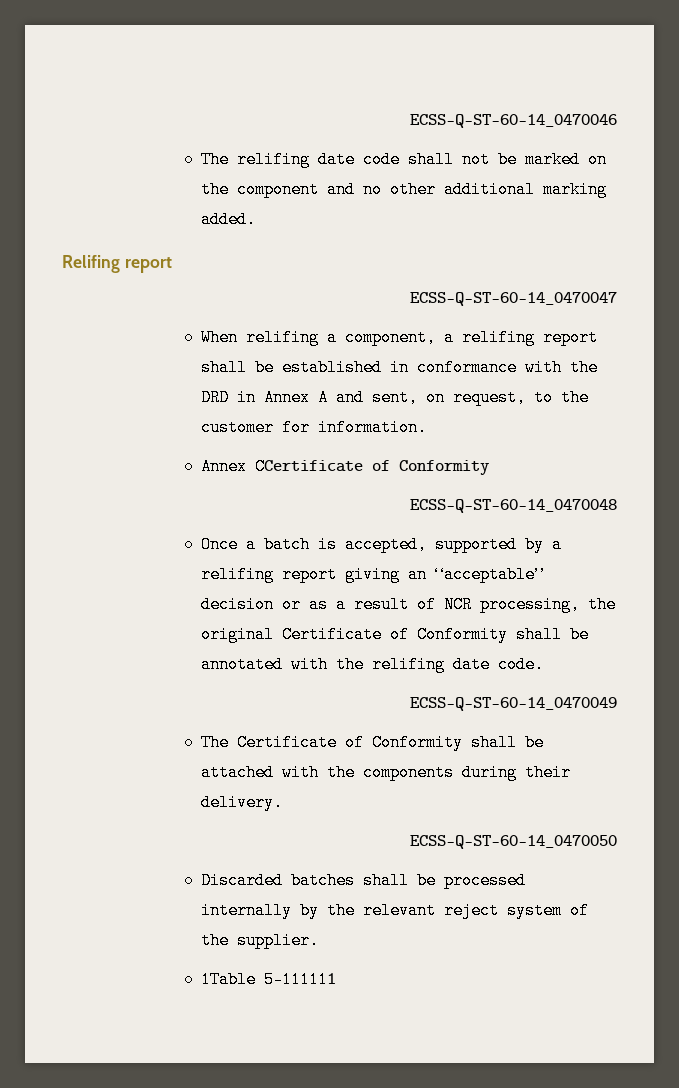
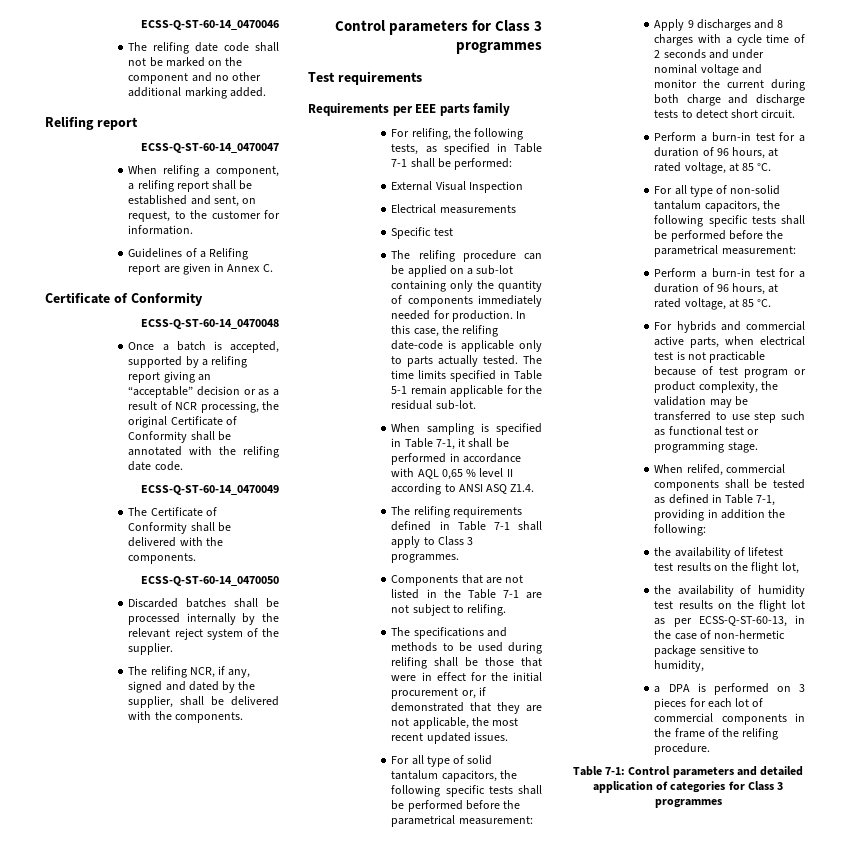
[389,359,598,376] [200,389,328,406] in conformance with the DRD in Annex A -> (188, 200) none
[200,458,363,475] Annex CCertificate -> [128,248,249,260] [128,263,273,275] [45,292,110,304] Guidelines of a Relifing report are given in Annex C. // Certificate
[200,764,571,781] [200,794,283,811] attached with the components during their delivery. -> [128,537,223,547] [128,553,197,564] delivered with the components.
[200,971,336,988] 1Table 5-111111 -> [128,666,251,678] [128,681,256,693] [128,696,279,708] [128,711,243,723] [334,20,542,35] [456,42,542,54] [308,71,422,85] [308,103,511,116] [391,128,524,140] [391,143,542,155] [391,158,513,170] [391,181,523,193] [391,204,516,214] [391,227,453,239] [391,250,542,262] [391,265,514,277] [391,280,542,292] [391,295,542,307] [391,310,527,322] [391,325,499,337] [391,340,542,352] [391,355,542,367] [391,370,542,382] [391,385,542,397] [391,400,476,410] [391,423,542,435] [391,438,509,450] [391,453,521,465] [391,468,513,480] [391,483,535,495] [391,506,522,518] [391,521,542,531] [391,536,474,548] [391,554,460,563] [391,574,524,586] [391,589,542,599] [391,604,507,616] [391,627,507,639] [391,642,542,654] [391,657,542,669] [391,672,542,682] [391,687,486,699] [391,702,542,714] [391,717,519,729] [391,732,508,744] [391,755,493,767] [391,770,517,782] [391,785,542,797] [391,800,521,812] [391,815,533,827] [654,19,784,31] [654,34,805,46] [654,49,765,59] [654,64,762,76] [654,79,805,91] [654,94,805,106] [654,109,796,119] [654,132,805,142] [654,147,779,159] [654,162,772,174] [654,185,781,197] [654,200,780,212] [654,215,805,227] [654,230,784,242] [654,245,796,257] [654,268,805,278] [654,283,779,295] [654,298,772,310] [654,321,805,333] [654,336,805,348] [654,351,766,363] [654,366,806,378] [654,381,778,393] [654,396,748,408] [654,411,805,423] [654,426,760,436] [654,441,758,453] [654,464,785,476] [654,479,805,491] [654,494,776,506] [654,509,786,521] [654,524,707,536] [654,547,784,559] [654,562,799,574] [654,585,805,597] [654,600,805,612] [654,615,805,627] [654,630,786,640] [654,645,759,657] [654,660,705,672] [654,683,805,695] [654,698,764,710] [654,713,805,725] [654,728,779,740] [654,743,711,755] [572,766,804,778] [592,781,784,793] [654,799,722,808] The relifing NCR, if any, signed and dated by the supplier, shall be delivered with the components. // Control parameters for Class 3 programmes // Test requirements // Requirements per EEE parts family // For relifing, the following tests, as specified in Table 7-1 shall be performed: // External Visual Inspection // Electrical measurements // Specific test // The relifing procedure can be applied on a sub-lot containing only the quantity of components immediately needed for production. In this case, the relifing date-code is applicable only to parts actually tested. The time limits specified in Table 5-1 remain applicable for the residual sub-lot. // When sampling is specified in Table 7-1, it shall be performed in accordance with AQL 0,65 % level II according to ANSI ASQ Z1.4. // The relifing requirements defined in Table 7-1 shall apply to Class 3 programmes. // Components that are not listed in the Table 7-1 are not subject to relifing. // The specifications and methods to be used during relifing shall be those that were in effect for the initial procurement or, if demonstrated that they are not applicable, the most recent updated issues. // For all type of solid tantalum capacitors, the following specific tests shall be performed before the parametrical measurement: // Apply 9 discharges and 8 charges with a cycle time of 2 seconds and under nominal voltage and monitor the current during both charge and discharge tests to detect short circuit. // Perform a burn-in test for a duration of 96 hours, at rated voltage, at 85 °C. // For all type of non-solid tantalum capacitors, the following specific tests shall be performed before the parametrical measurement: // Perform a burn-in test for a duration of 96 hours, at rated voltage, at 85 °C. // For hybrids and commercial active parts, when electrical test is not practicable because of test program or product complexity, the validation may be transferred to use step such as functional test or programming stage. // When relifed, commercial components shall be tested as defined in Table 7-1, providing in addition the following: // the availability of lifetest test results on the flight lot, // the availability of humidity test results on the flight lot as per ECSS-Q-ST-60-13, in the case of non-hermetic package sensitive to humidity, // a DPA is performed on 3 pieces for each lot of commercial components in the frame of the relifing procedure. // Table 7-1: Control parameters and detailed application of categories for Class 3 programmes

